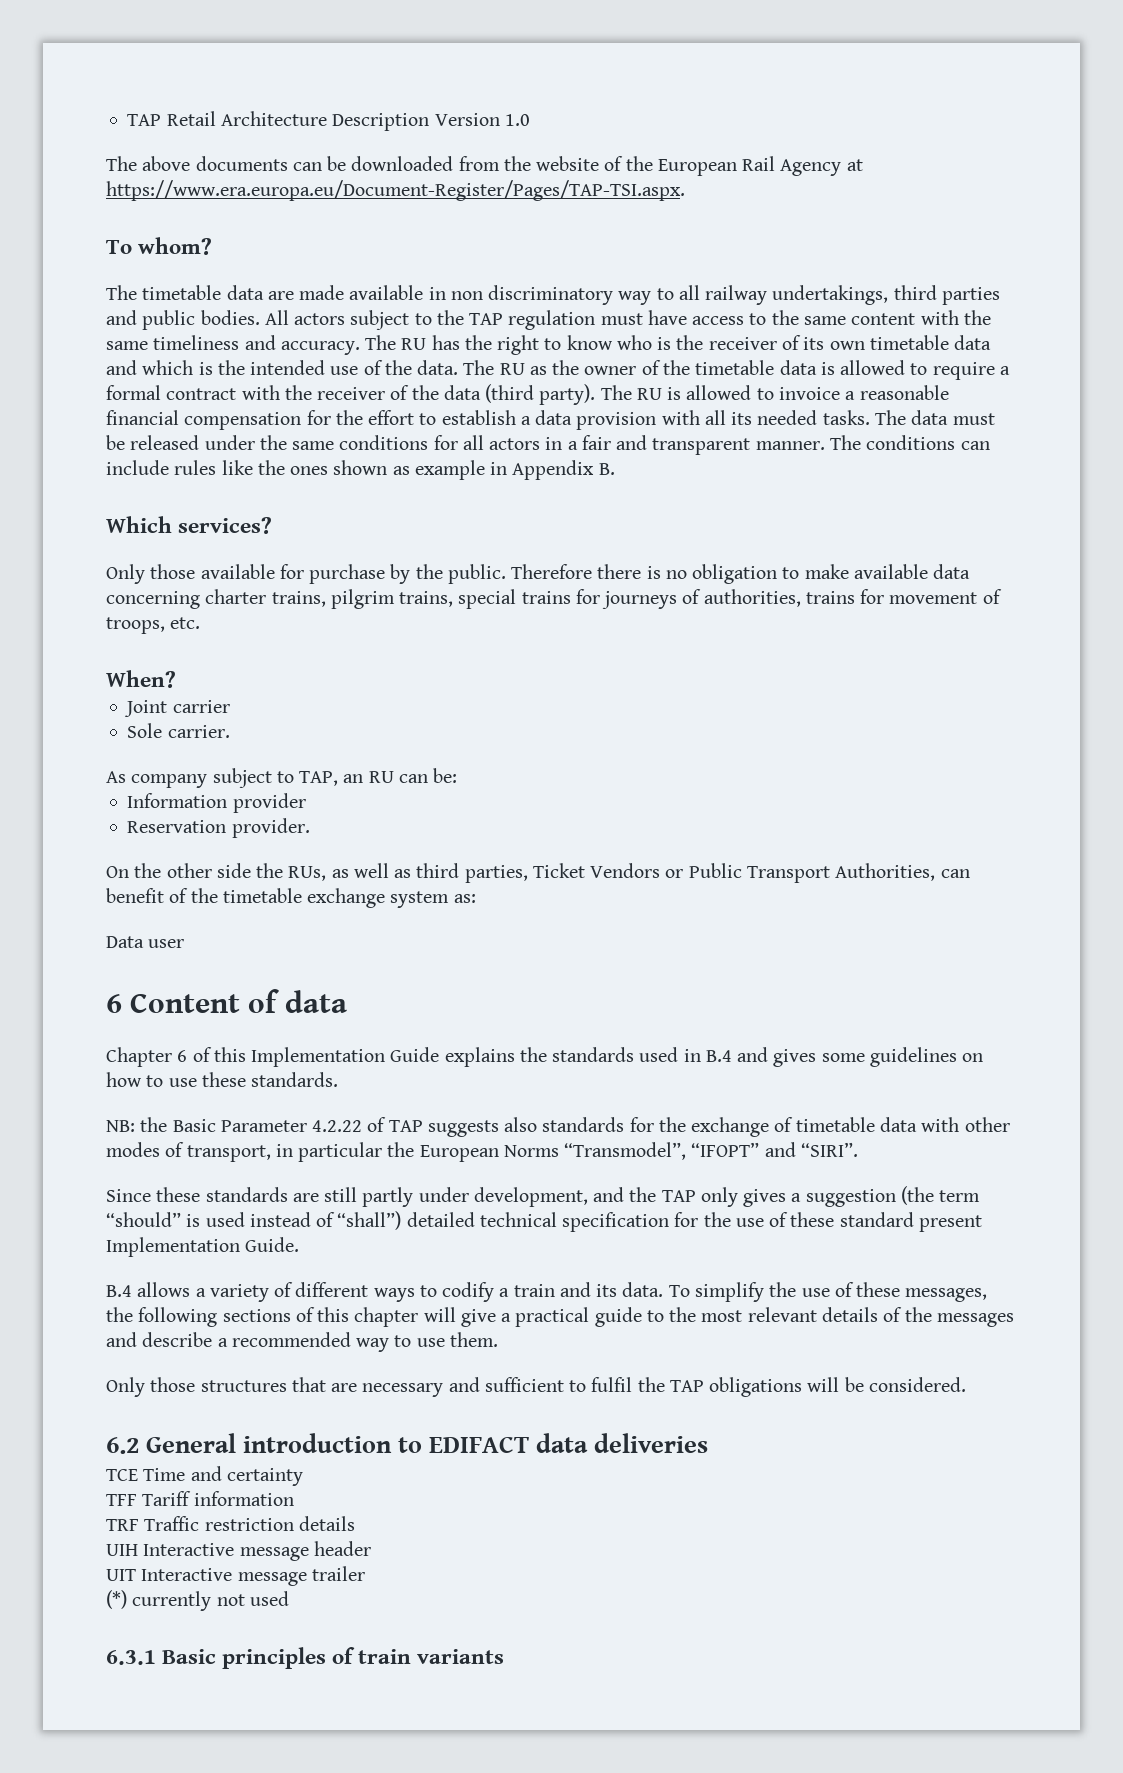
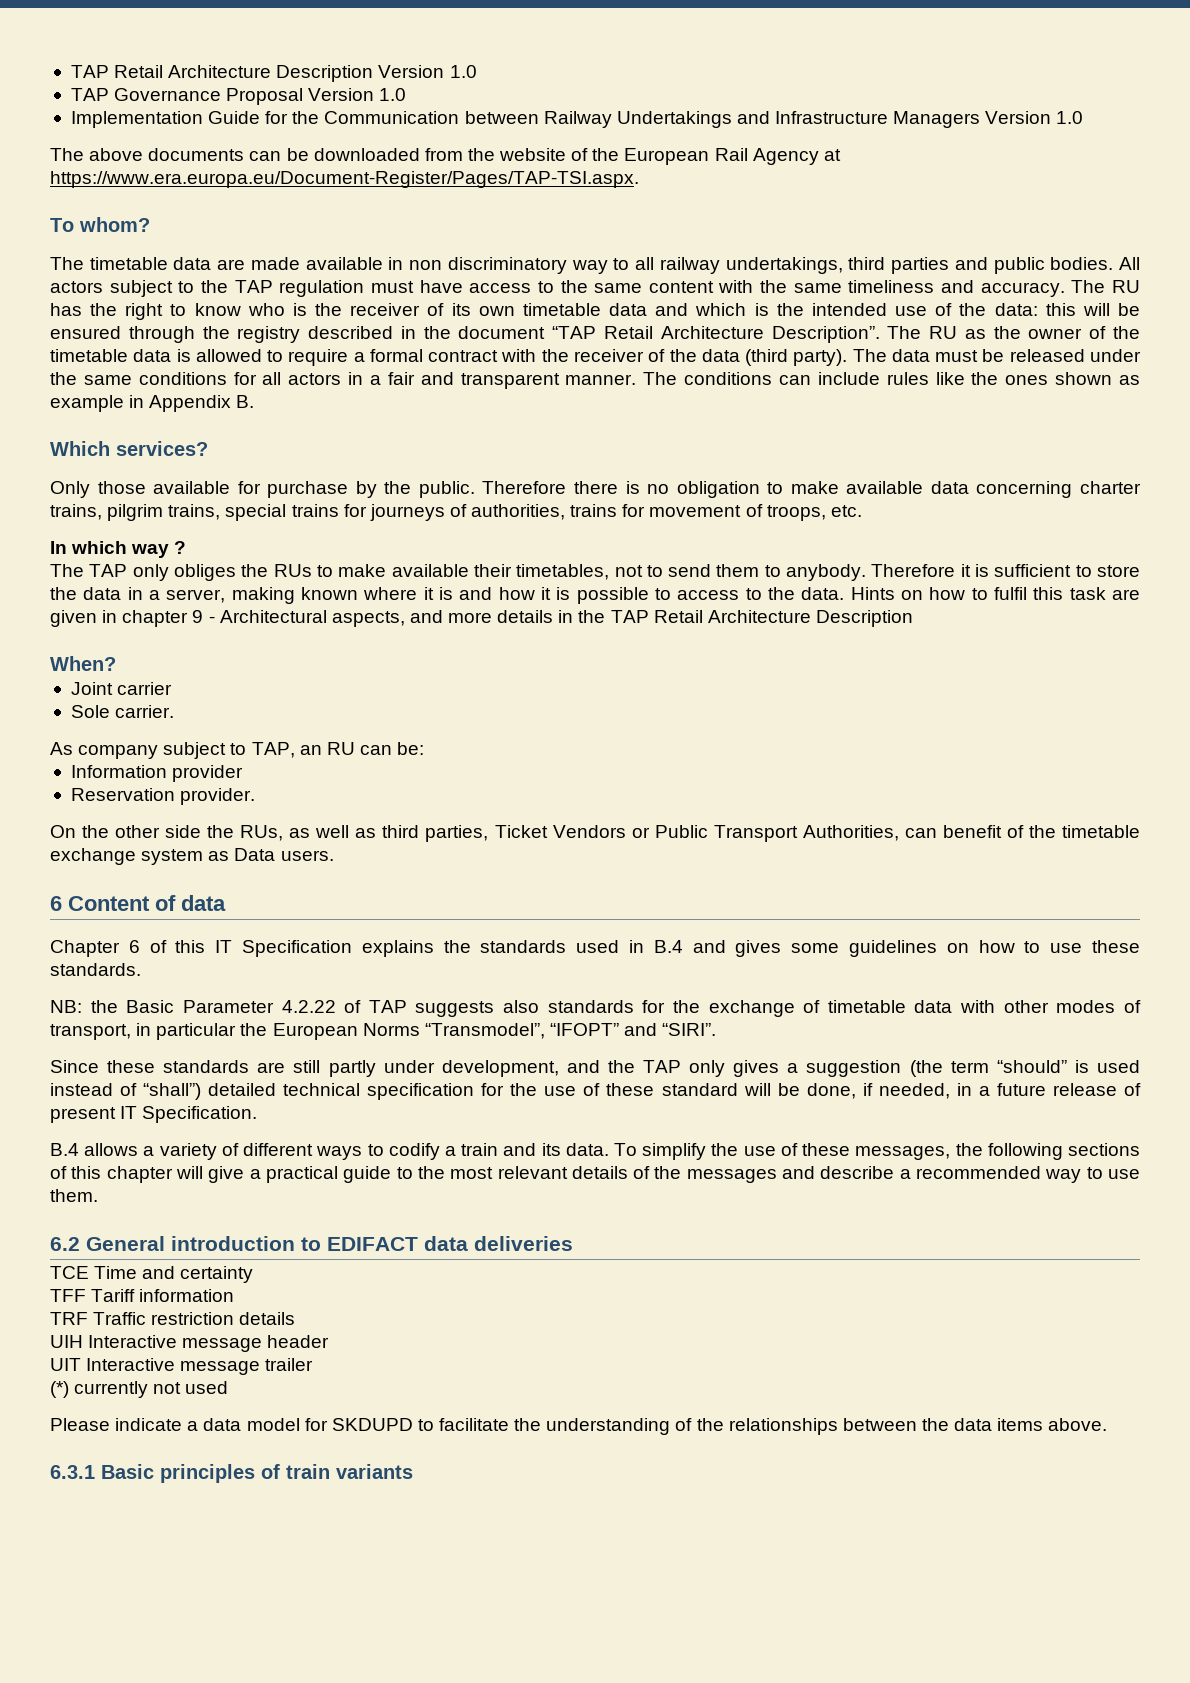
(530, 120) none -> [70,88,407,105] [70,111,1084,128] // TAP Governance Proposal Version 1.0 // Implementation Guide for the Communication between Railway Undertakings and Infrastructure Managers Version 1.0
[417,360,459,375] data. -> [994,303,1140,316] [50,326,880,343] data: this will be ensured through the registry described in the document “TAP Retail Architecture Description”.
[636,385,949,400] [106,410,906,430] RU is allowed to invoice a reasonable financial compensation for the effort to establish a data provision with all its needed tasks. The -> (887, 355) none
(201, 623) none -> [50,541,187,558] [50,564,1141,581] [50,587,1141,604] [50,610,913,627] // In which way ? // The TAP only obliges the RUs to make available their timetables, not to send them to anybody. Therefore it is sufficient to store the data in a server, making known where it is and how it is possible to access to the data. Hints on how to fulfil this task are given in chapter 9 - Architectural aspects, and more details in the TAP Retail Architecture Description
[453,894,476,903] [106,936,185,948] as: // Data user -> [208,848,334,861] as Data users.
[251,1047,440,1067] Implementation Guide -> [215,940,352,957] IT Specification
[918,1215,982,1232] [106,1237,300,1257] present Implementation Guide. -> [743,1083,1141,1099] [50,1106,258,1123] will be done, if needed, in a future release of present IT Specification.
[106,1377,966,1397] // Only those structures that are necessary and sufficient to fulfil the TAP obligations will be considered. -> (98, 1195) none
(289, 1598) none -> [50,1418,1108,1435] // Please indicate a data model for SKDUPD to facilitate the understanding of the relationships between the data items above.

